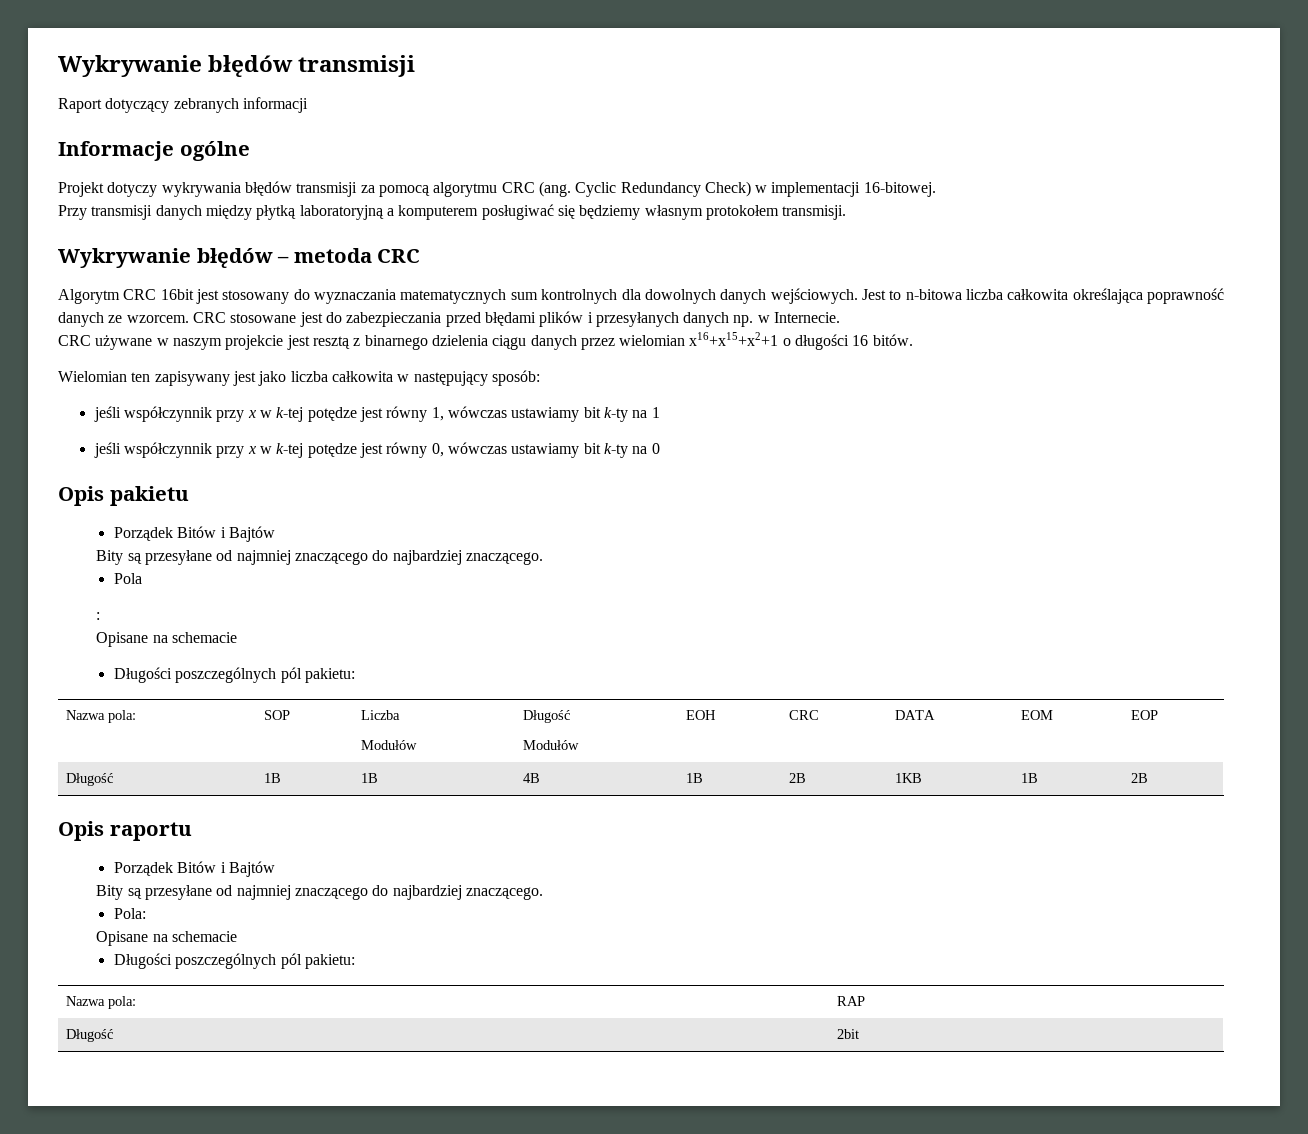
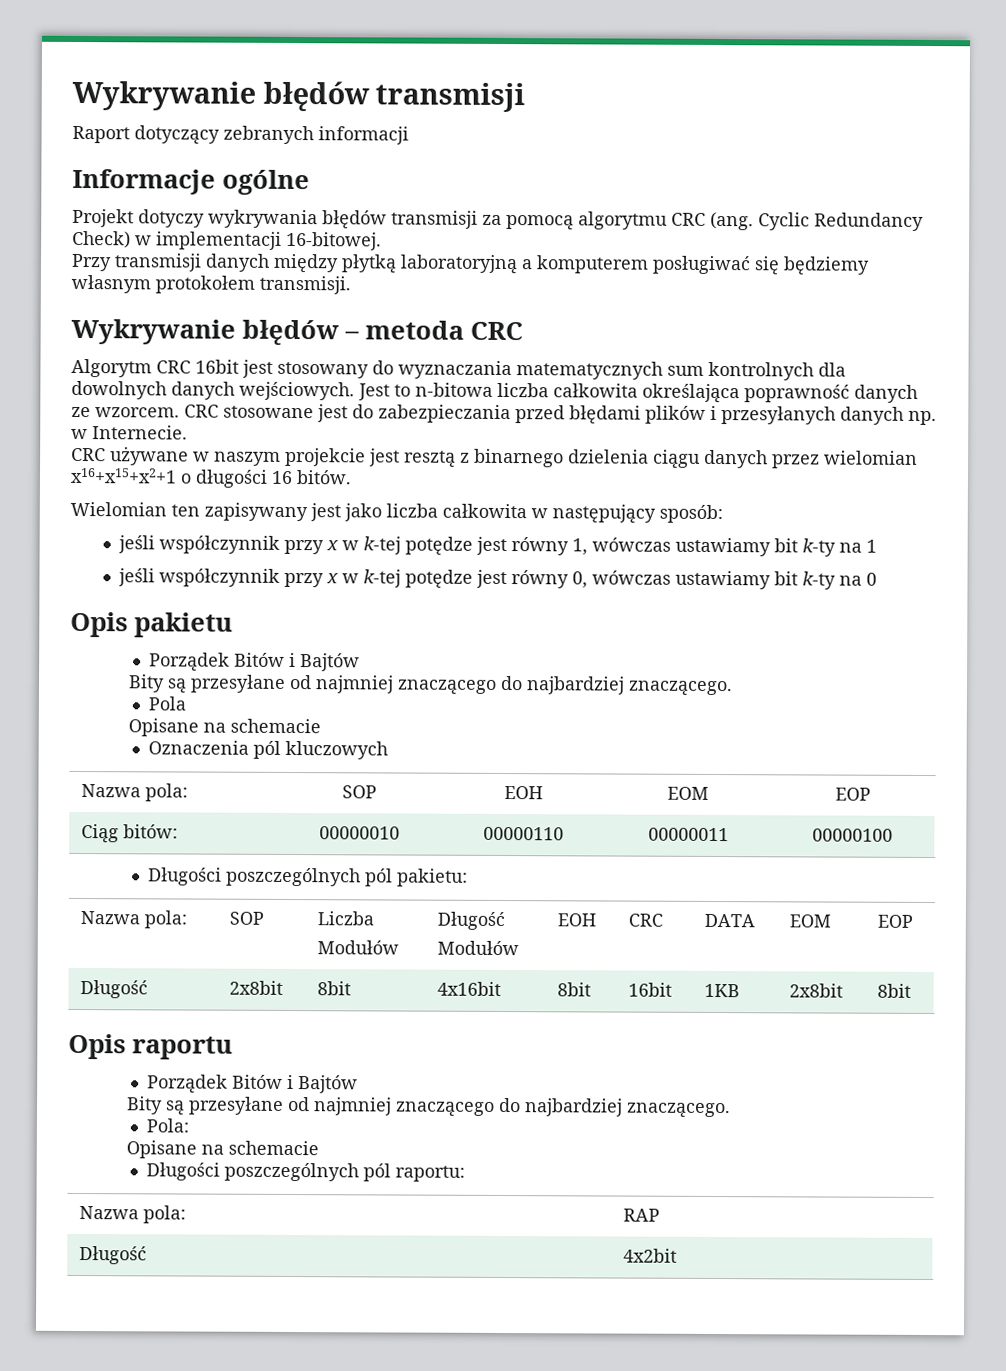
[96,612,101,620] [96,632,237,647] // : // Opisane na schemacie -> [128,718,322,737] [147,740,388,760] [80,783,188,802] [341,785,377,799] [504,786,543,800] [667,786,709,800] [834,787,871,801] [80,824,178,844] [318,826,400,840] [483,826,564,841] [647,827,729,842] [812,828,893,842] // Opisane na schemacie // Oznaczenia pól kluczowych // Nazwa pola: | SOP | EOH | EOM | EOP // Ciąg bitów: | 00000010 | 00000110 | 00000011 | 00000100
[263,773,281,783] [360,773,378,783] [522,773,540,783] [685,773,703,783] [788,773,806,783] 1B | 1B | 4B | 1B | 2B -> [228,980,283,995] [316,981,351,996] [436,981,501,996] [556,982,591,997] [627,982,672,997] 2x8bit | 8bit | 4x16bit | 8bit | 16bit
[1020,773,1038,783] [1130,773,1148,783] 1B | 2B -> [788,983,843,998] [876,983,911,998] 2x8bit | 8bit
[304,954,355,969] pakietu: -> [394,1165,465,1182] raportu:
[836,1029,859,1039] 2bit -> [622,1248,677,1263] 4x2bit

